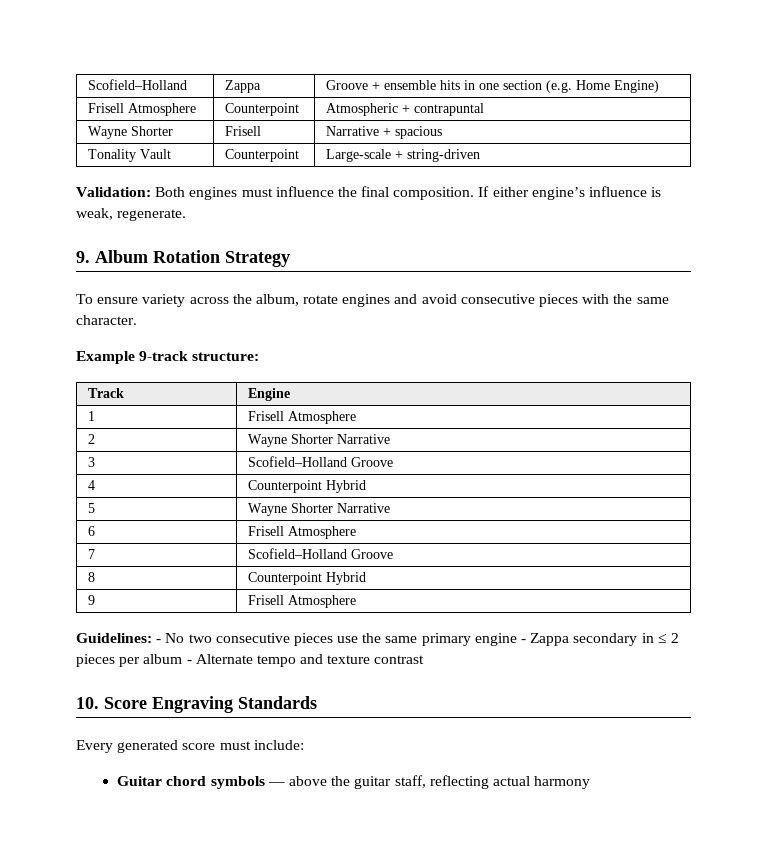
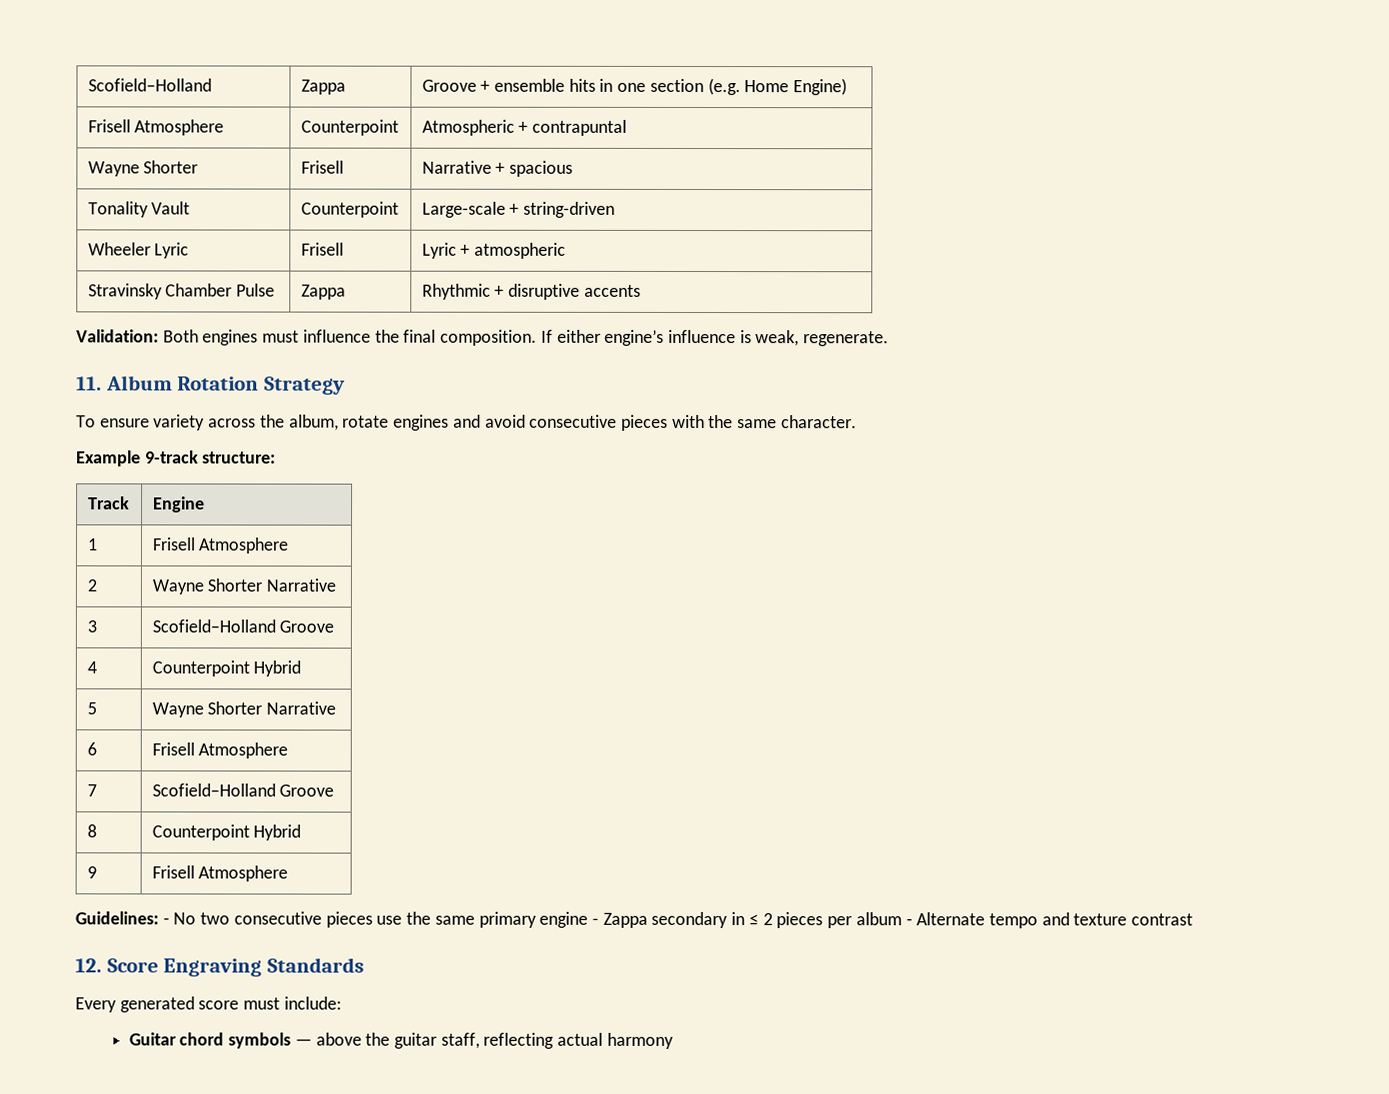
(480, 155) none -> [87,242,190,259] [300,242,344,256] [421,242,566,259] [87,283,275,300] [300,284,346,300] [421,283,641,300] // Wheeler Lyric | Frisell | Lyric + atmospheric // Stravinsky Chamber Pulse | Zappa | Rhythmic + disruptive accents
[76,251,90,263] 9. -> [76,376,102,391] 11.
[76,697,99,709] 10. -> [75,958,102,973] 12.

